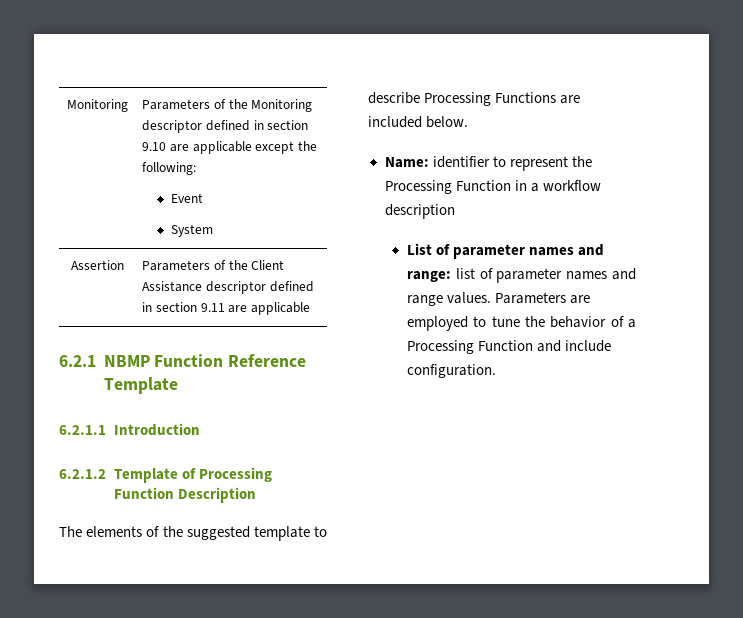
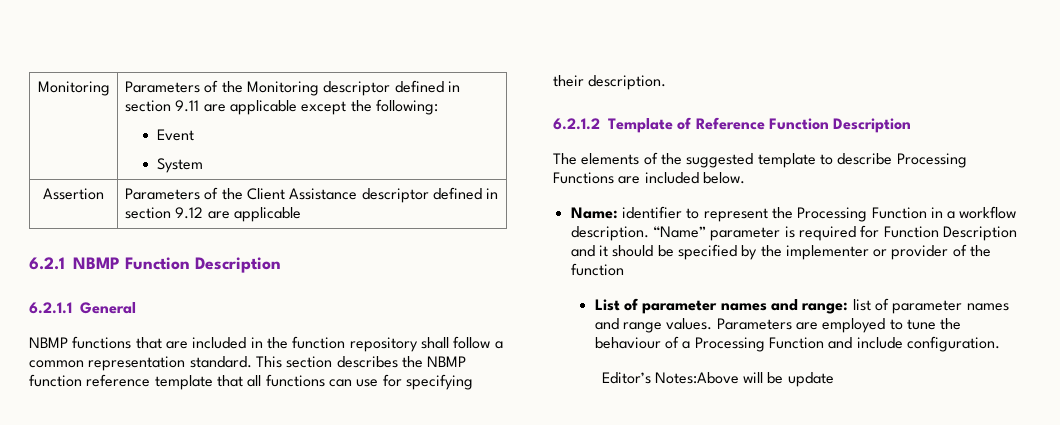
[142,142,167,151] 9.10 -> [175,100,200,112] 9.11
[200,303,225,312] 9.11 -> [175,207,204,219] 9.12
[227,354,306,367] [103,377,178,394] Reference Template -> [195,257,281,273] Description
[113,423,200,436] Introduction -> [80,302,136,314] [29,336,503,352] [29,356,467,371] [29,374,473,390] [553,75,667,90] General // NBMP functions that are included in the function repository shall follow a common representation standard. This section describes the NBMP function reference template that all functions can use for specifying their description.
[198,467,272,482] Processing -> [695,117,765,130] Reference
[384,204,455,219] description -> [570,225,1017,241] [570,244,992,260] [570,263,624,276] description. “Name” parameter is required for Function Description and it should be specified by the implementer or provider of the function
[550,316,607,328] behavior -> [594,337,661,349] behaviour
(496, 371) none -> [601,372,834,387] // Editor’s Notes:Above will be update

